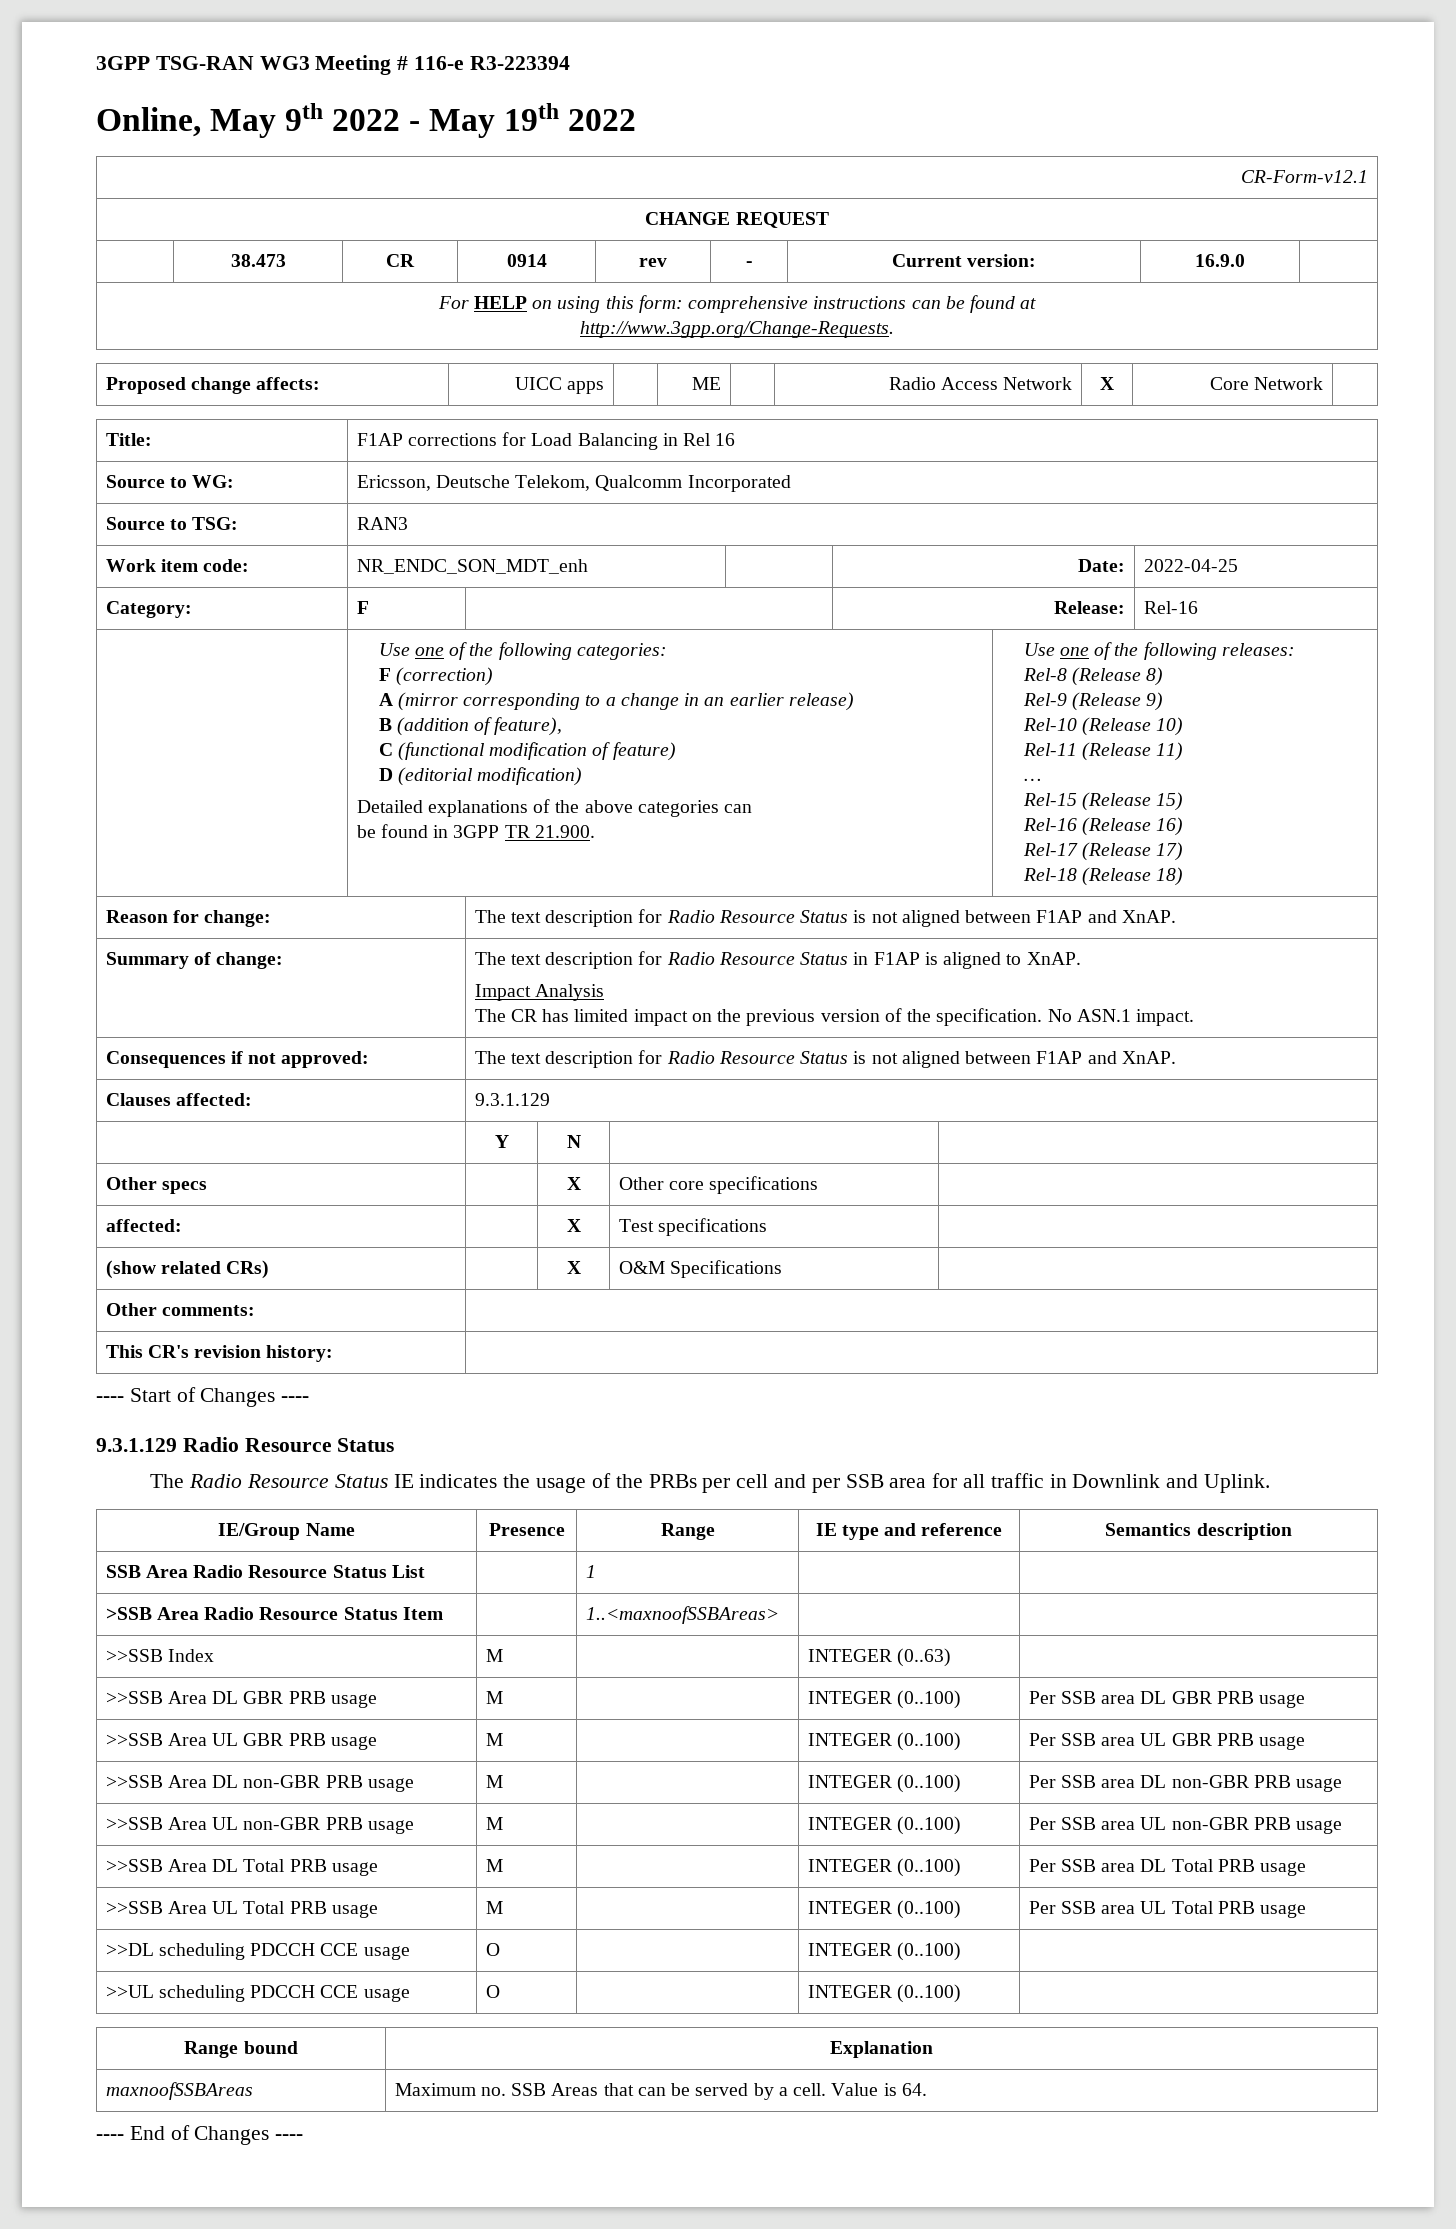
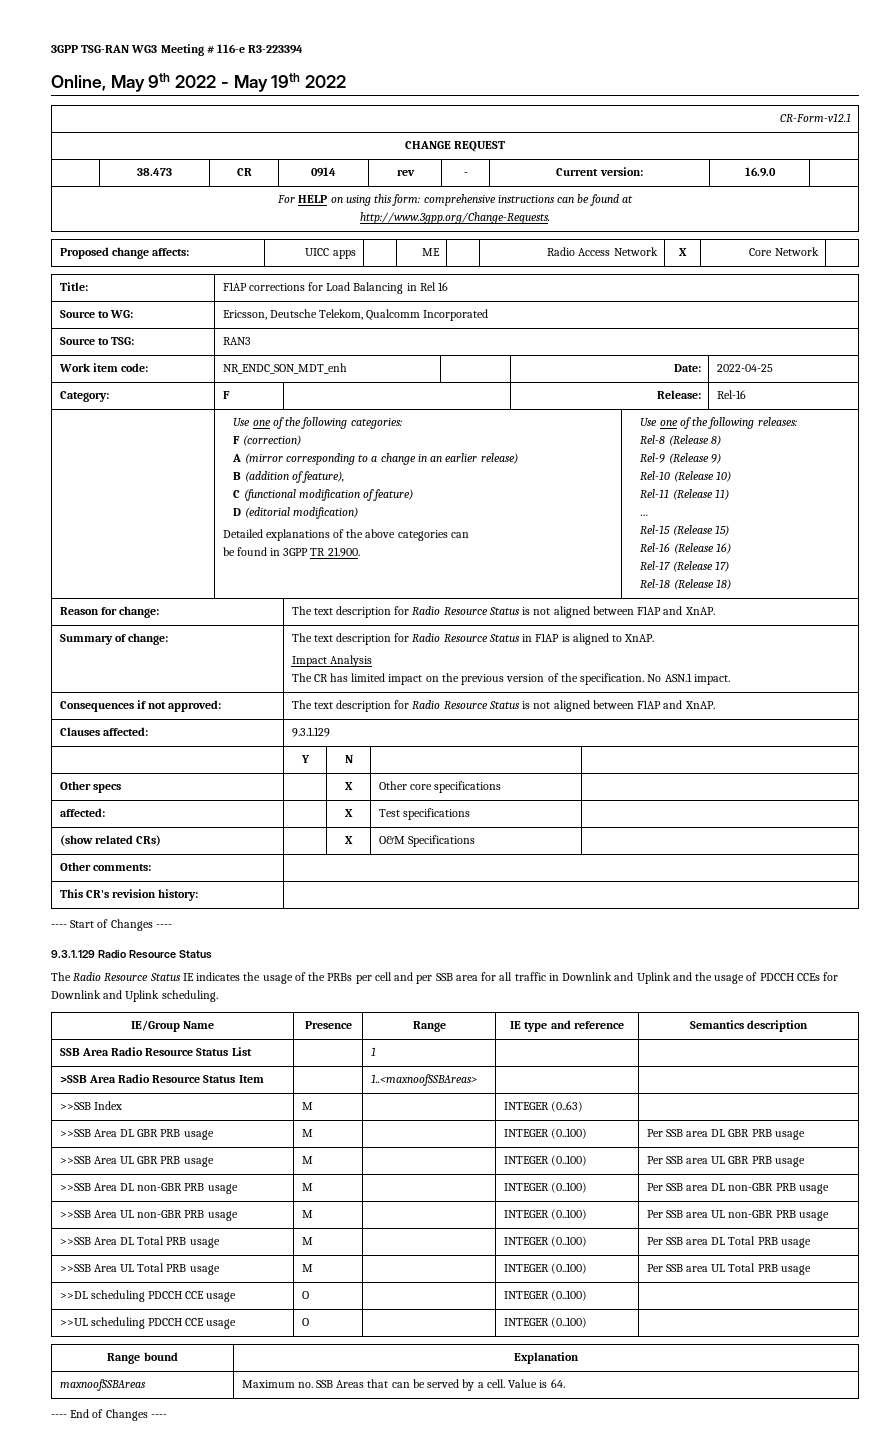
[1203,1474,1270,1493] Uplink. -> [636,972,839,984] [51,990,218,1002] Uplink and the usage of PDCCH CCEs for Downlink and Uplink scheduling.

